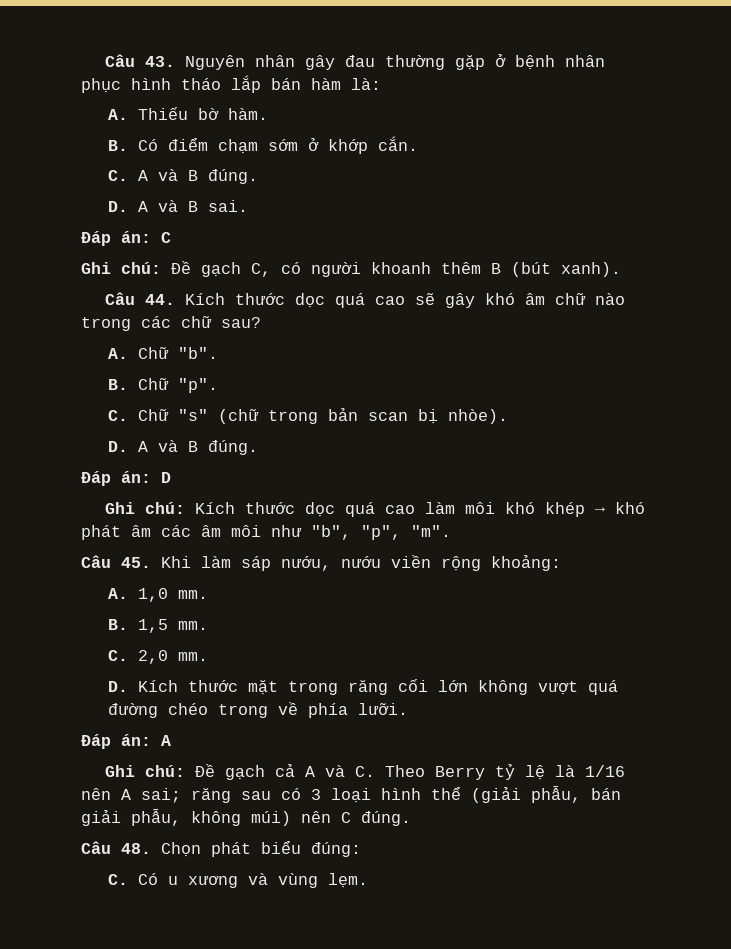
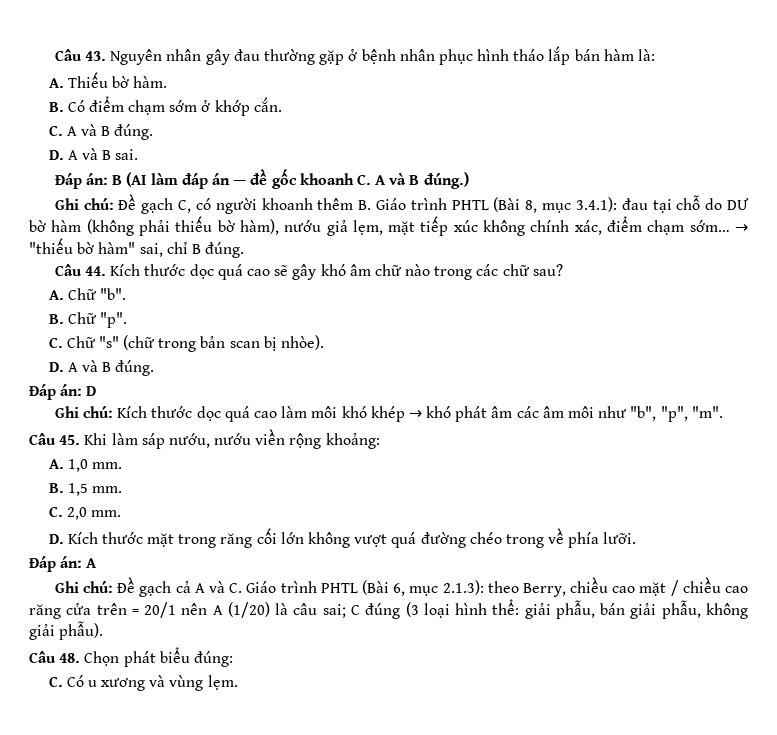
[161,232,171,243] C -> [112,169,469,189] B (AI làm đáp án — đề gốc khoanh C. A và B đúng.)
[491,262,621,277] B (bút xanh). -> [358,195,750,213] [29,216,748,236] [29,238,245,258] B. Giáo trình PHTL (Bài 8, mục 3.4.1): đau tại chỗ do DƯ bờ hàm (không phải thiếu bờ hàm), nướu giả lẹm, mặt tiếp xúc không chính xác, điểm chạm sớm… → "thiếu bờ hàm" sai, chỉ B đúng.
[384,764,625,780] [81,787,521,803] Theo Berry tỷ lệ là 1/16 nên A sai; răng sau có 3 loại hình thể (giải -> [246,577,749,597] [29,599,551,619] Giáo trình PHTL (Bài 6, mục 2.1.3): theo Berry, chiều cao mặt / chiều cao răng cửa trên = 20/1 nên A (1/20) là câu sai; C đúng (3 loại hình thể: giải
[251,811,411,826] múi) nên C đúng. -> [29,621,104,640] giải phẫu).

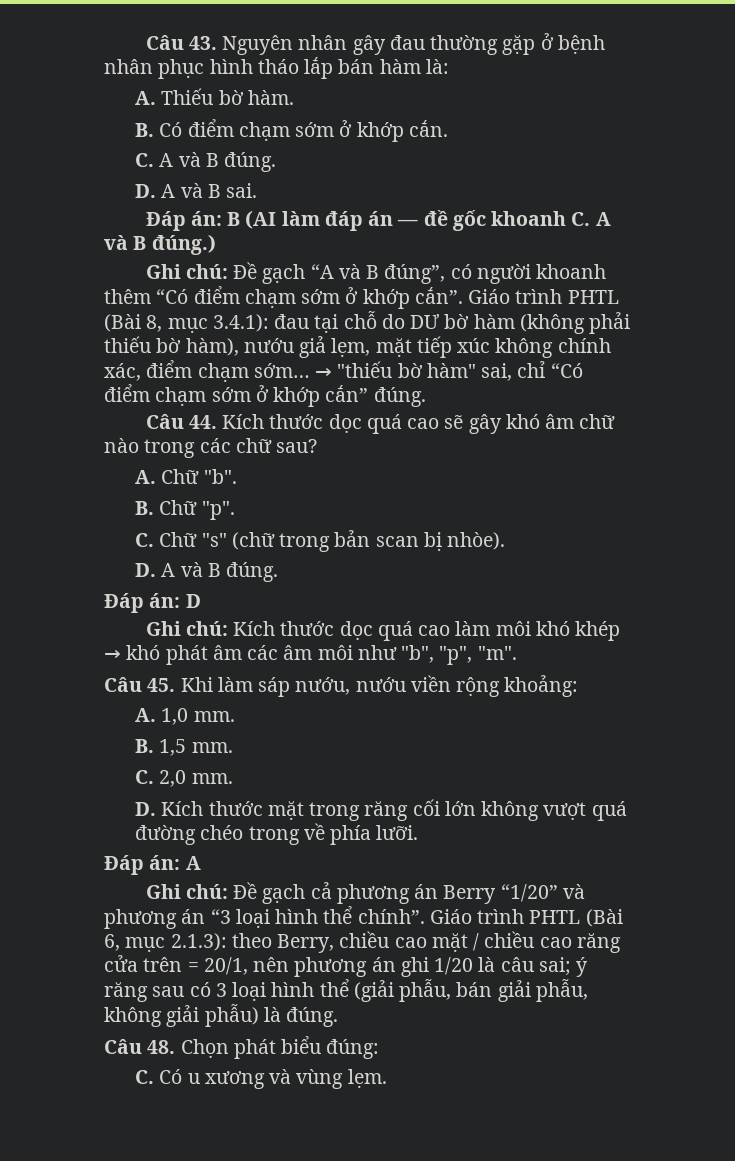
[178,198,372,214] C, có người khoanh thêm B. -> [310,264,607,284] [104,286,463,309] “A và B đúng”, có người khoanh thêm “Có điểm chạm sớm ở khớp cắn”.
[191,244,201,254] B -> [550,363,583,378] [104,384,369,407] “Có điểm chạm sớm ở khớp cắn”
[194,581,243,593] A và C. -> [336,884,585,904] [104,906,425,929] phương án Berry “1/20” và phương án “3 loại hình thể chính”.
[144,599,551,619] 20/1 nên A (1/20) là câu sai; C đúng (3 loại hình thể: giải -> [203,957,589,977] [104,979,394,1002] 20/1, nên phương án ghi 1/20 là câu sai; ý răng sau có 3 loại hình thể (giải
[59,621,104,640] phẫu). -> [204,1004,339,1027] phẫu) là đúng.

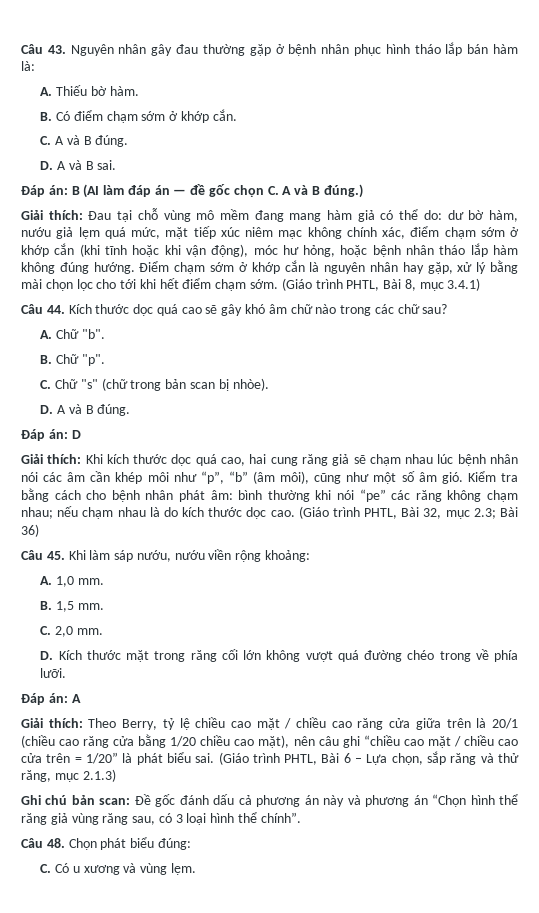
[491,211,567,226] khoanh -> [233,185,264,197] chọn
[145,262,607,284] [104,286,619,309] [104,311,631,334] [104,336,611,358] [104,360,583,382] [104,384,426,407] Ghi chú: Đề gạch “A và B đúng”, có người khoanh thêm “Có điểm chạm sớm ở khớp cắn”. Giáo trình PHTL (Bài 8, mục 3.4.1): đau tại chỗ do DƯ bờ hàm (không phải thiếu bờ hàm), nướu giả lẹm, mặt tiếp xúc không chính xác, điểm chạm sớm… → "thiếu bờ hàm" sai, chỉ “Có điểm chạm sớm ở khớp cắn” đúng. -> [21,208,518,222] [21,226,519,239] [21,243,518,257] [21,260,518,274] [21,278,481,291] Giải thích: Đau tại chỗ vùng mô mềm đang mang hàm giả có thể do: dư bờ hàm, nướu giả lẹm quá mức, mặt tiếp xúc niêm mạc không chính xác, điểm chạm sớm ở khớp cắn (khi tĩnh hoặc khi vận động), móc hư hỏng, hoặc bệnh nhân tháo lắp hàm không đúng hướng. Điểm chạm sớm ở khớp cắn là nguyên nhân hay gặp, xử lý bằng mài chọn lọc cho tới khi hết điểm chạm sớm. (Giáo trình PHTL, Bài 8, mục 3.4.1)
[145,621,621,641] [104,645,517,665] Ghi chú: Kích thước dọc quá cao làm môi khó khép → khó phát âm các âm môi như "b", "p", "m". -> [21,454,519,466] [21,471,518,484] [21,488,519,502] [21,506,519,519] [21,524,39,537] Giải thích: Khi kích thước dọc quá cao, hai cung răng giả sẽ chạm nhau lúc bệnh nhân nói các âm cần khép môi như “p”, “b” (âm môi), cũng như một số âm gió. Kiểm tra bằng cách cho bệnh nhân phát âm: bình thường khi nói “pe” các răng không chạm nhau; nếu chạm nhau là do kích thước dọc cao. (Giáo trình PHTL, Bài 32, mục 2.3; Bài 36)
[145,882,585,904] [104,906,623,929] [104,933,335,953] Ghi chú: Đề gạch cả phương án Berry “1/20” và phương án “3 loại hình thể chính”. Giáo trình PHTL (Bài 6, mục 2.1.3): theo Berry, -> [21,718,190,730] Giải thích: Theo Berry, tỷ lệ
[143,957,589,977] [104,982,185,1002] trên = 20/1, nên phương án ghi 1/20 là câu sai; ý răng sau -> [415,718,518,730] [21,734,518,748] [21,751,520,765] [21,769,116,782] [21,794,519,807] [21,813,156,825] giữa trên là 20/1 (chiều cao răng cửa bằng 1/20 chiều cao mặt), nên câu ghi “chiều cao mặt / chiều cao cửa trên = 1/20” là phát biểu sai. (Giáo trình PHTL, Bài 6 – Lựa chọn, sắp răng và thử răng, mục 2.1.3) // Ghi chú bản scan: Đề gốc đánh dấu cả phương án này và phương án “Chọn hình thể răng giả vùng răng sau,
[353,979,588,1002] [104,1004,339,1027] (giải phẫu, bán giải phẫu, không giải phẫu) là đúng. -> [260,812,301,823] chính”.

